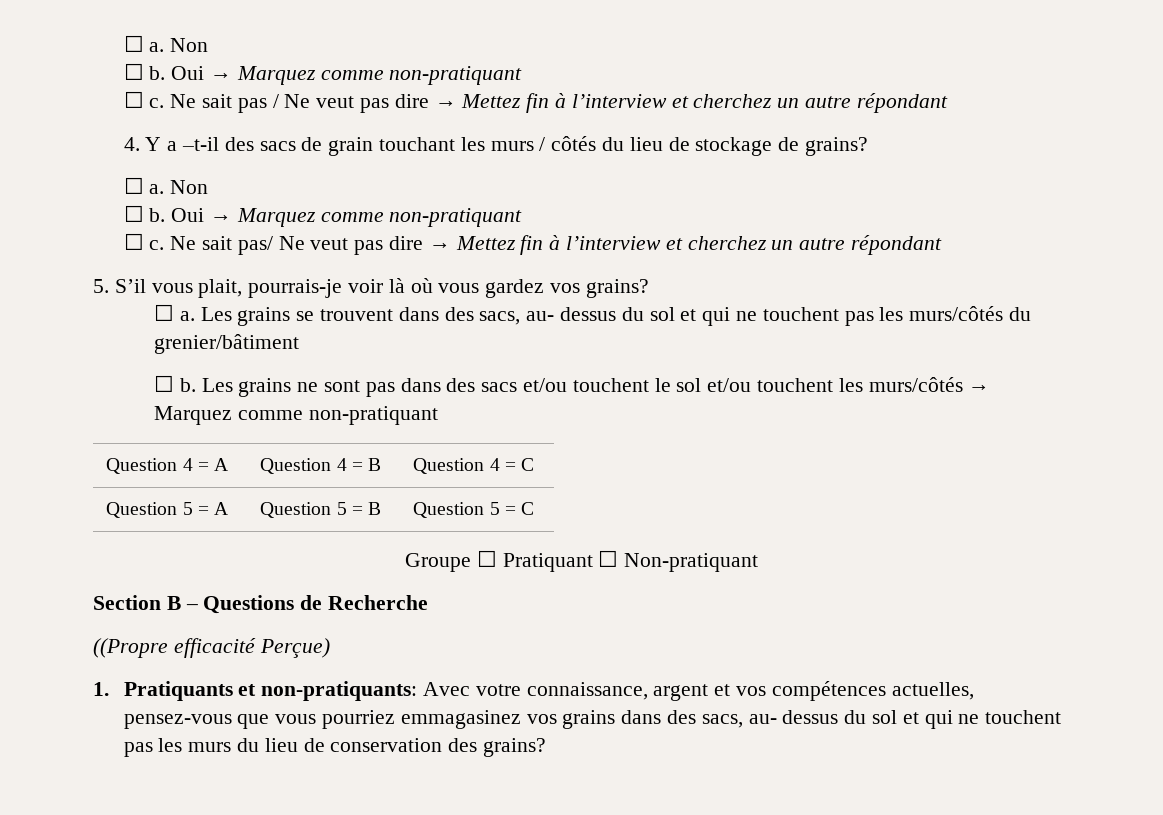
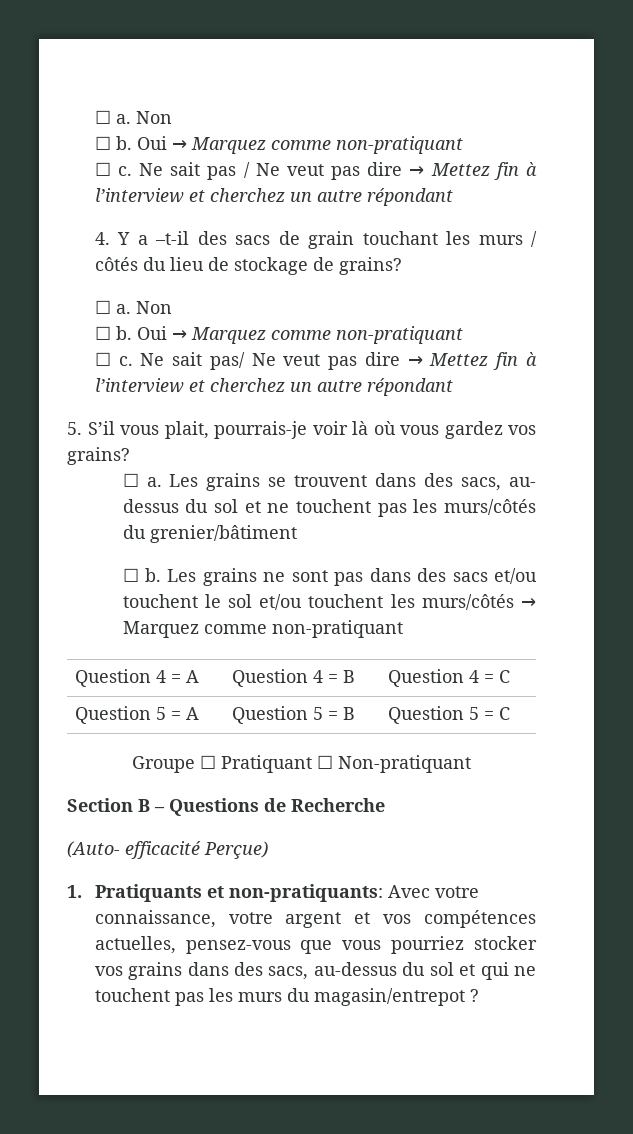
[702,307,731,326] qui -> (261, 507) none
[93,638,168,658] ((Propre -> [67,841,120,858] (Auto-
(648, 691) none -> [228,912,273,924] votre
[400,710,521,729] emmagasinez -> [473,936,537,950] stocker
[748,710,839,724] au- dessus -> [313,962,397,976] au-dessus
[264,738,546,757] lieu de conservation des grains? -> [313,988,479,1006] magasin/entrepot ?

